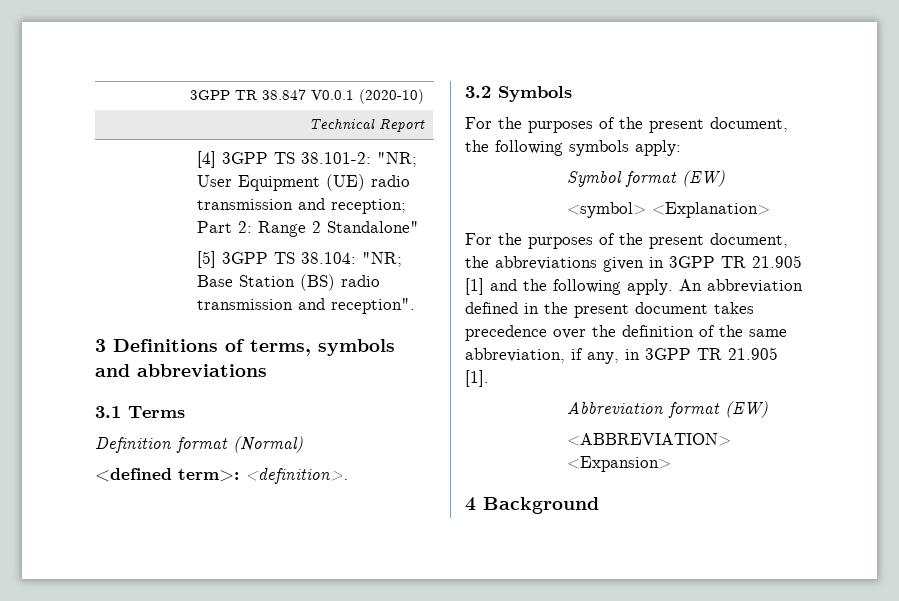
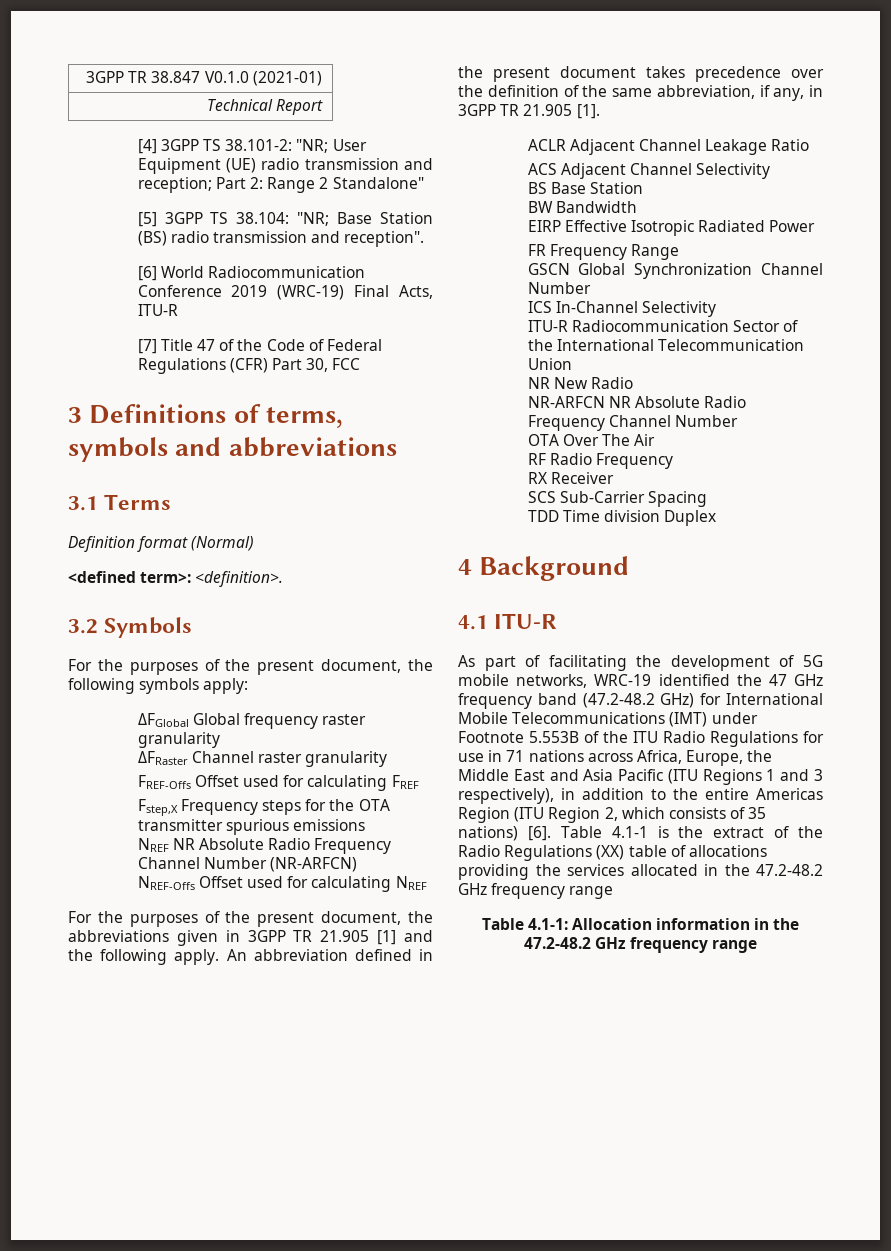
[311,89,425,104] V0.0.1 (2020-10) -> [204,71,322,86] V0.1.0 (2021-01)
(415, 306) none -> [137,266,365,281] [137,285,433,300] [137,304,178,316] [137,339,382,354] [137,358,361,374] // [6] World Radiocommunication Conference 2019 (WRC-19) Final Acts, ITU-R // [7] Title 47 of the Code of Federal Regulations (CFR) Part 30, FCC
[566,170,725,187] [566,202,770,218] Symbol format (EW) // <symbol> <Explanation> -> [137,713,367,729] [137,732,220,748] [137,751,388,767] [137,775,419,791] [137,799,390,816] [137,819,365,835] [137,838,392,854] [137,857,357,872] [137,876,427,892] ΔFGlobal Global frequency raster granularity // ΔFRaster Channel raster granularity // FREF-Offs Offset used for calculating FREF // Fstep,X Frequency steps for the OTA transmitter spurious emissions // NREF NR Absolute Radio Frequency Channel Number (NR-ARFCN) // NREF-Offs Offset used for calculating NREF
[566,401,768,418] [566,433,731,446] [566,456,671,472] [465,497,599,514] Abbreviation format (EW) // <ABBREVIATION> <Expansion> // 4 Background -> [527,139,810,155] [527,163,771,179] [527,182,643,194] [527,201,637,213] [527,220,816,236] [527,244,679,260] [527,263,823,279] [527,282,591,294] [527,301,716,317] [527,320,799,332] [527,339,804,351] [527,358,572,370] [527,377,633,389] [527,396,747,408] [527,415,738,431] [527,434,656,446] [527,453,673,469] [527,472,614,484] [527,491,707,507] [527,510,717,526] [458,556,630,581] [458,613,558,630] [458,655,823,671] [458,674,823,688] [458,693,823,709] [458,712,758,727] [458,731,824,747] [458,750,773,766] [458,769,823,785] [458,788,823,804] [458,807,767,823] [458,826,823,841] [458,845,767,861] [458,864,823,880] [458,883,614,899] [481,918,800,930] [523,937,758,953] ACLR Adjacent Channel Leakage Ratio // ACS Adjacent Channel Selectivity // BS Base Station // BW Bandwidth // EIRP Effective Isotropic Radiated Power // FR Frequency Range // GSCN Global Synchronization Channel Number // ICS In-Channel Selectivity // ITU-R Radiocommunication Sector of the International Telecommunication Union // NR New Radio // NR-ARFCN NR Absolute Radio Frequency Channel Number // OTA Over The Air // RF Radio Frequency // RX Receiver // SCS Sub-Carrier Spacing // TDD Time division Duplex // 4 Background // 4.1 ITU-R // As part of facilitating the development of 5G mobile networks, WRC-19 identified the 47 GHz frequency band (47.2-48.2 GHz) for International Mobile Telecommunications (IMT) under Footnote 5.553B of the ITU Radio Regulations for use in 71 nations across Africa, Europe, the Middle East and Asia Pacific (ITU Regions 1 and 3 respectively), in addition to the entire Americas Region (ITU Region 2, which consists of 35 nations) [6]. Table 4.1-1 is the extract of the Radio Regulations (XX) table of allocations providing the services allocated in the 47.2-48.2 GHz frequency range // Table 4.1-1: Allocation information in the 47.2-48.2 GHz frequency range

